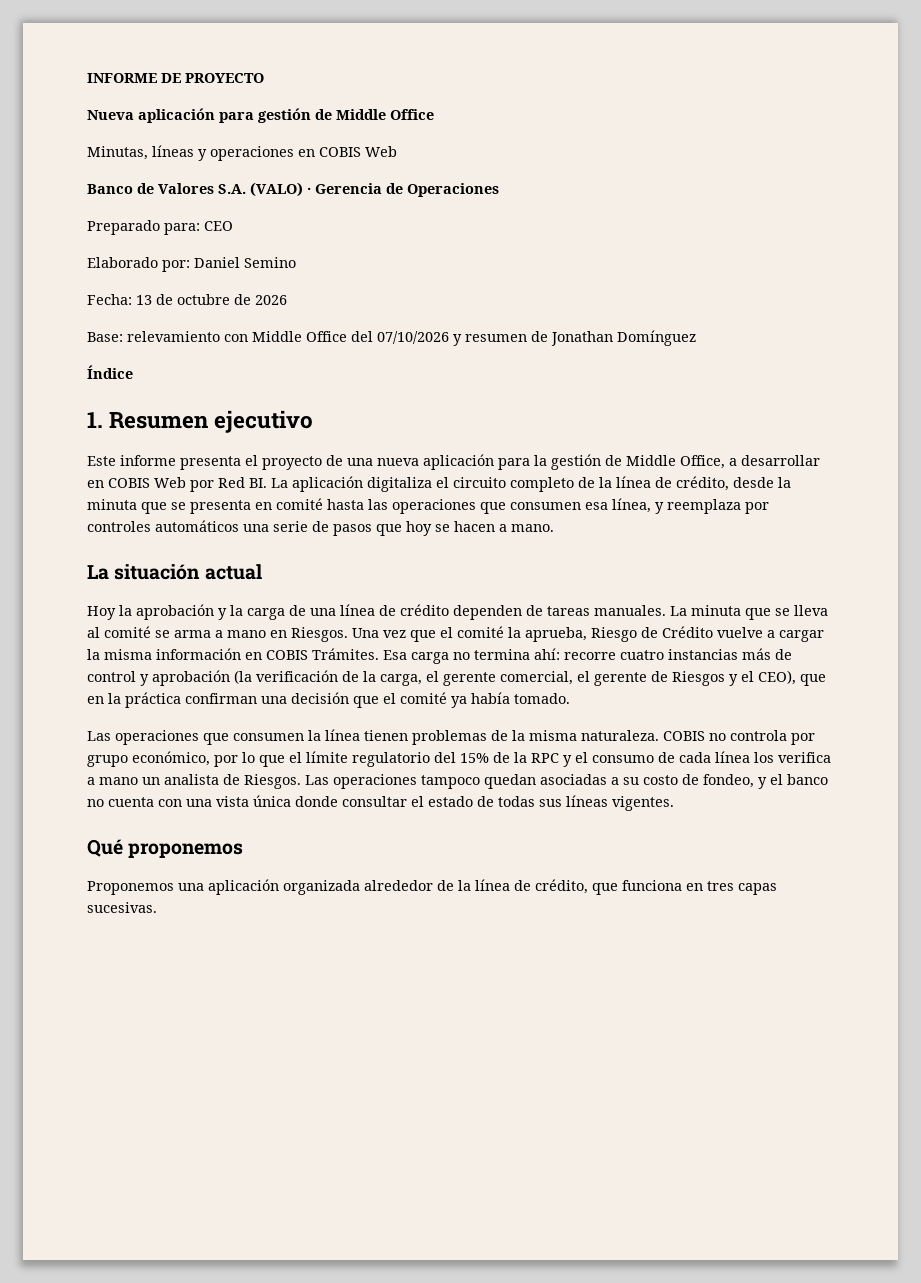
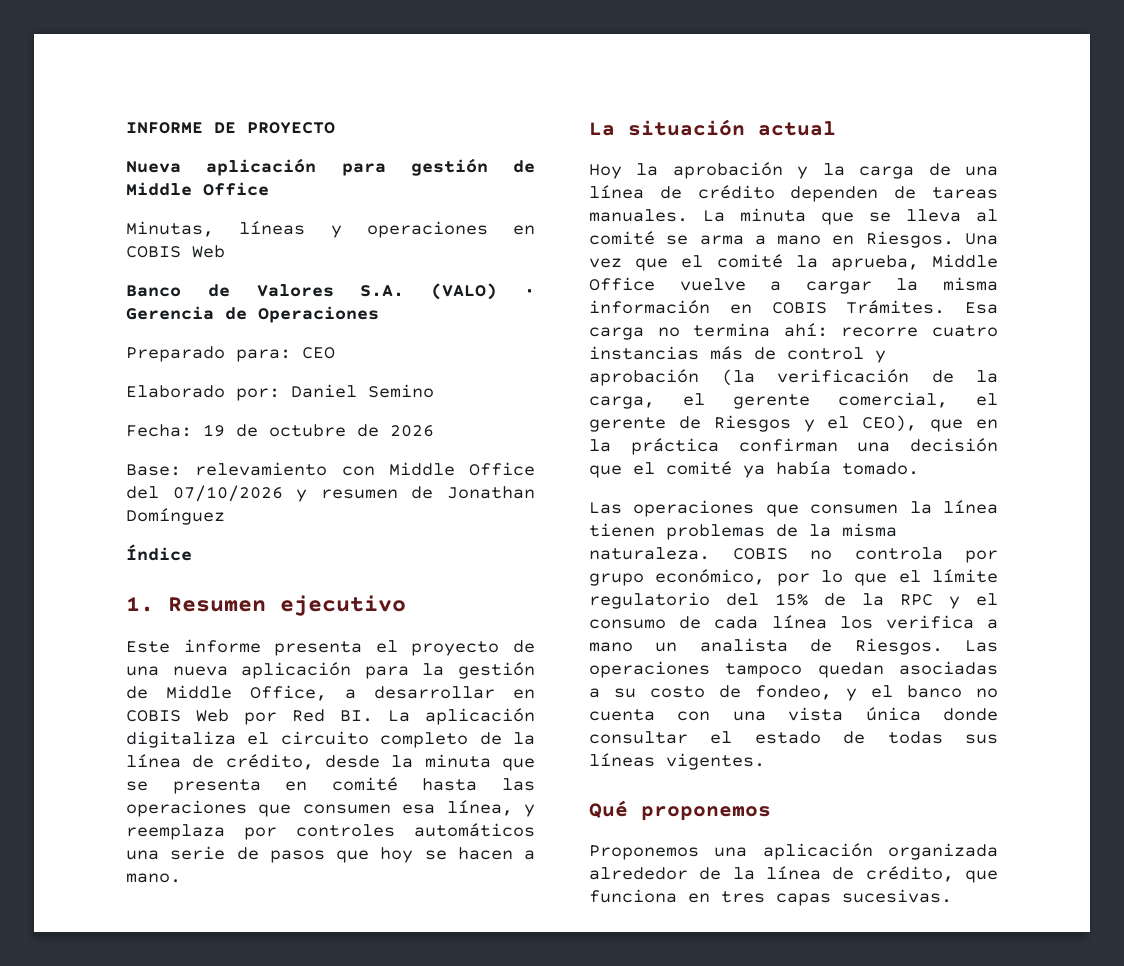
[136,295,152,305] 13 -> [203,424,225,437] 19
[591,626,713,642] Riesgo de Crédito -> [932,254,998,268] [589,277,655,291] Middle Office

